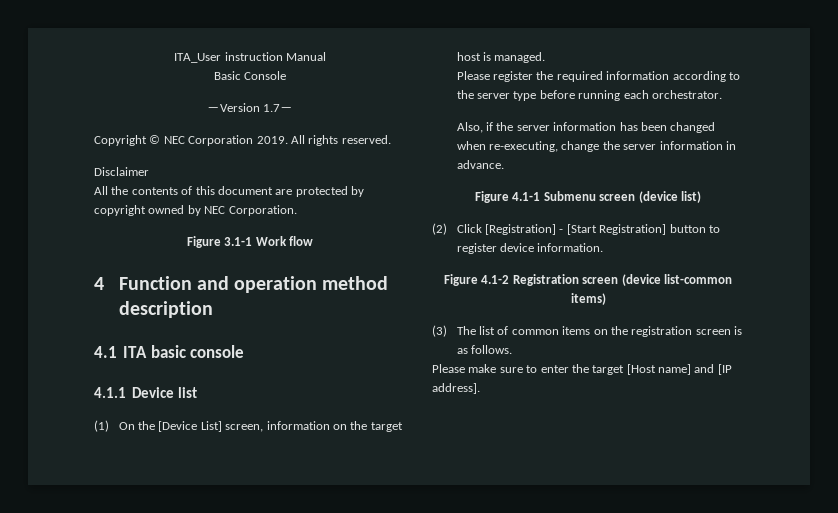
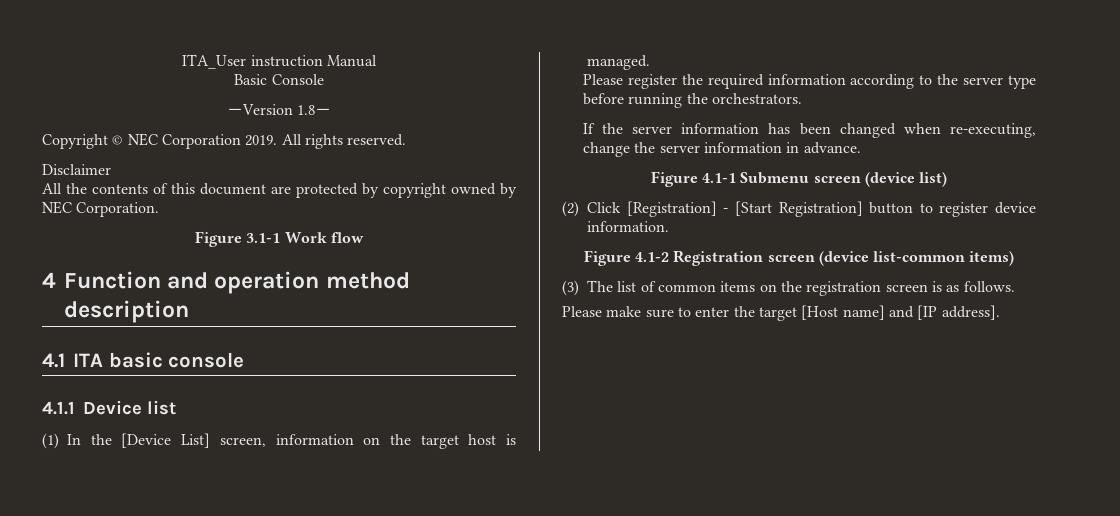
[263,104,281,112] 1.7 -> [297,105,316,115] 1.8
[118,422,135,430] On -> [67,434,81,445] In
[623,90,722,99] [456,122,494,133] each orchestrator. // Also, if -> [686,93,802,104] [582,123,595,134] the orchestrators. // If

